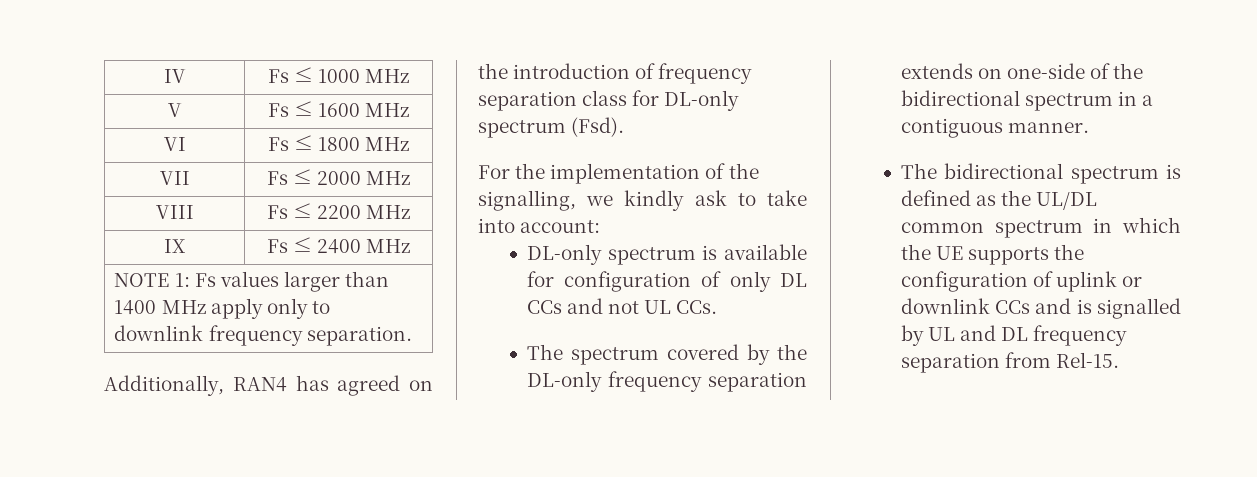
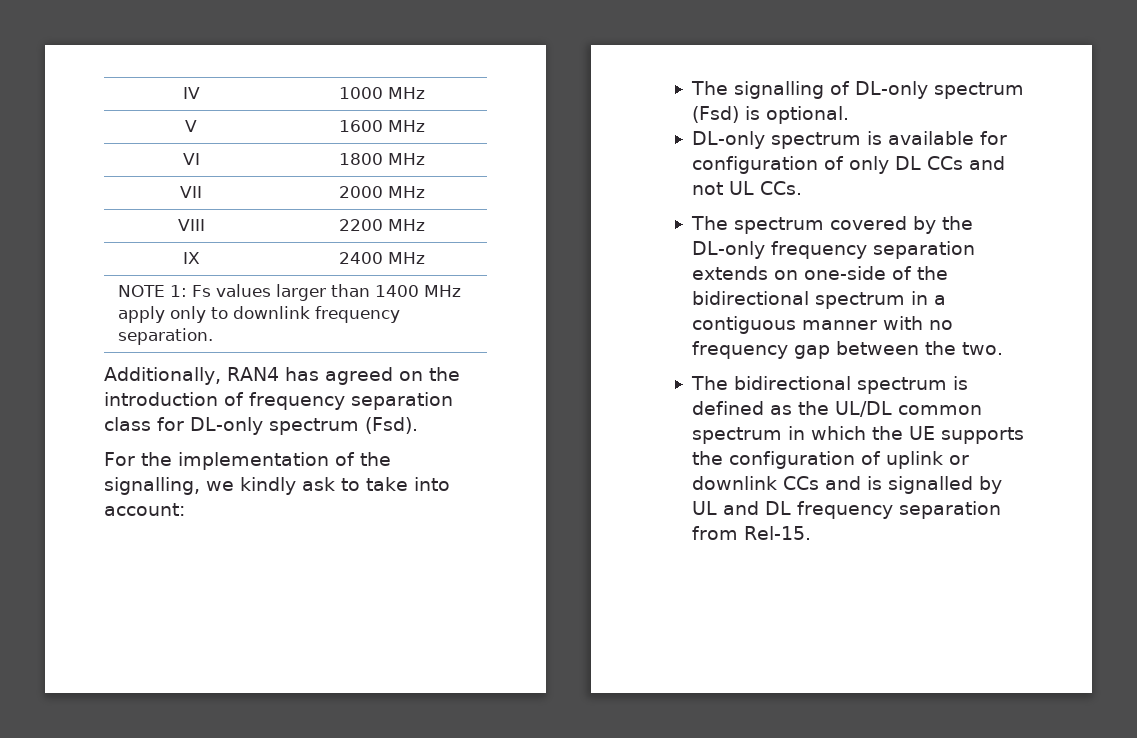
[267,67,313,83] Fs ≤ -> (200, 93) none
[267,101,313,117] Fs ≤ -> (197, 126) none
[267,135,313,151] Fs ≤ -> (200, 159) none
[266,169,312,185] Fs ≤ -> (202, 192) none
[266,203,312,219] Fs ≤ -> (205, 225) none
[266,237,312,253] Fs ≤ -> (200, 258) none
(601, 226) none -> [691,81,1025,99] [692,106,850,124] // The signalling of DL-only spectrum (Fsd) is optional.
[1007,122,1089,133] manner. -> [802,316,954,330] [692,341,1004,359] manner with no frequency gap between the two.

